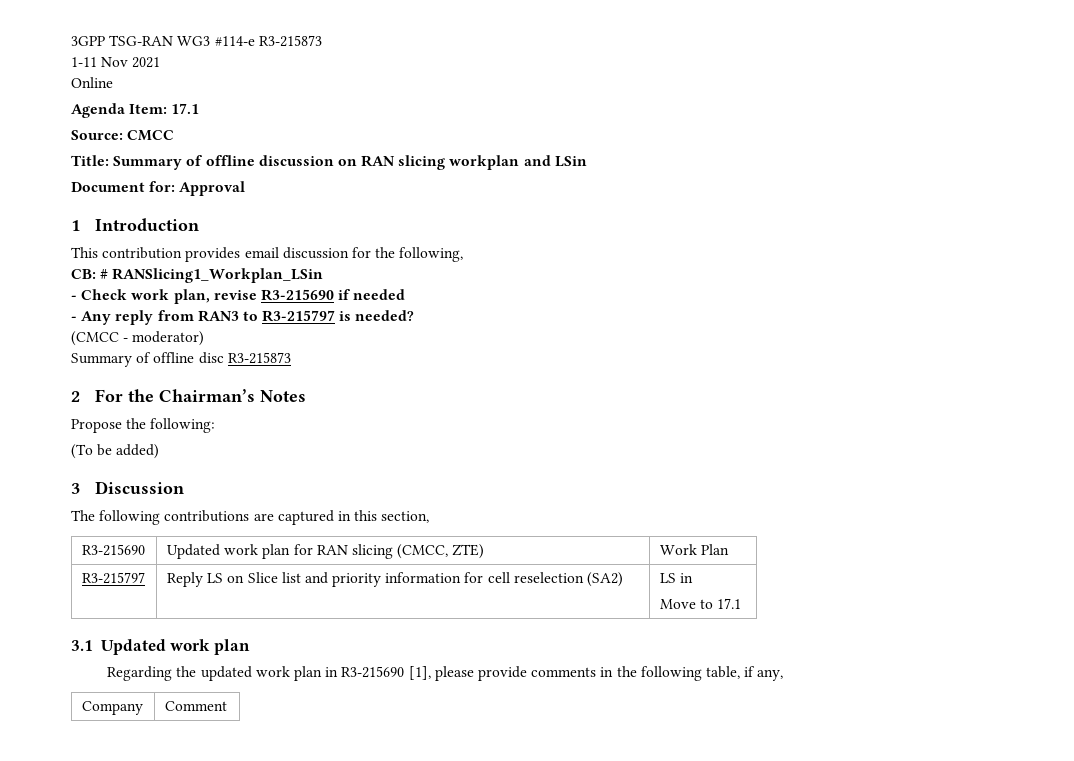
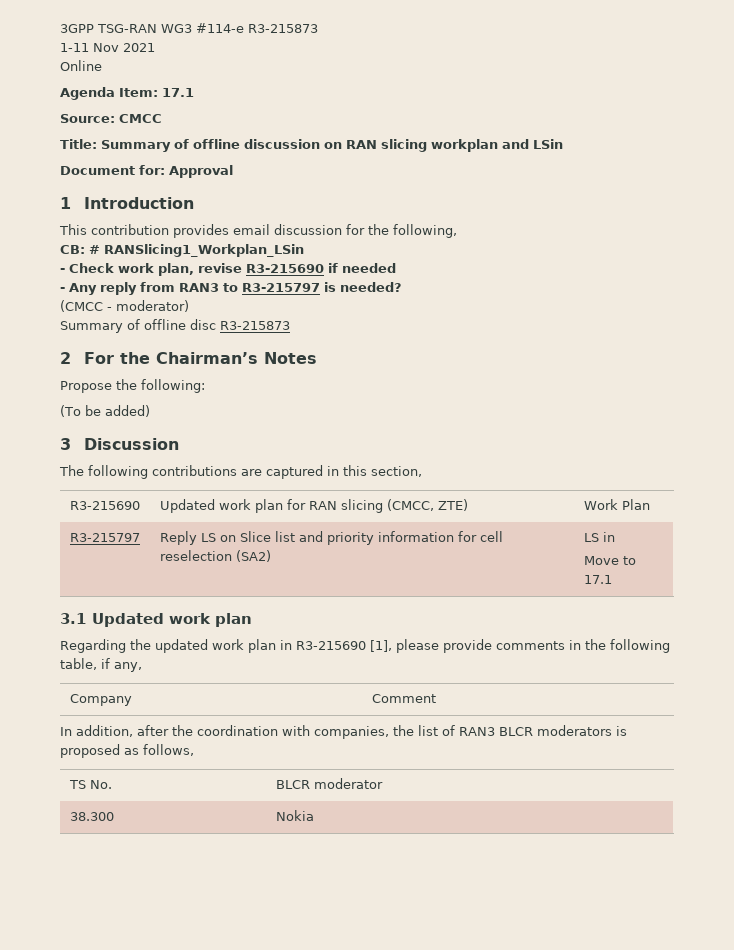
(227, 706) none -> [60,725,627,739] [60,744,194,758] [68,780,112,789] [275,778,383,789] [69,812,114,821] [275,810,314,821] // In addition, after the coordination with companies, the list of RAN3 BLCR moderators is proposed as follows, // TS No. | BLCR moderator // 38.300 | Nokia

